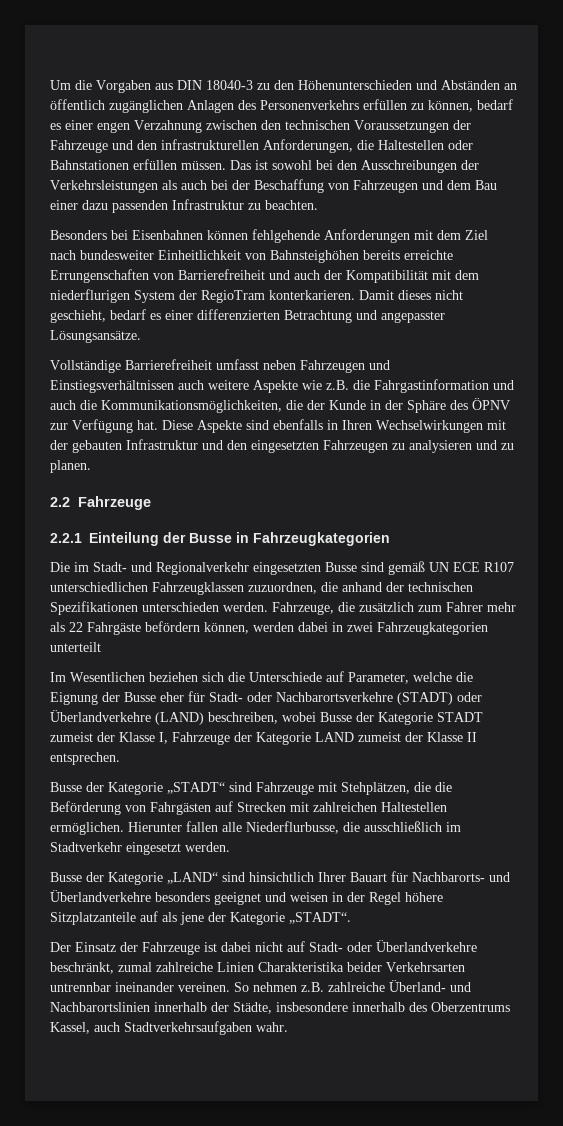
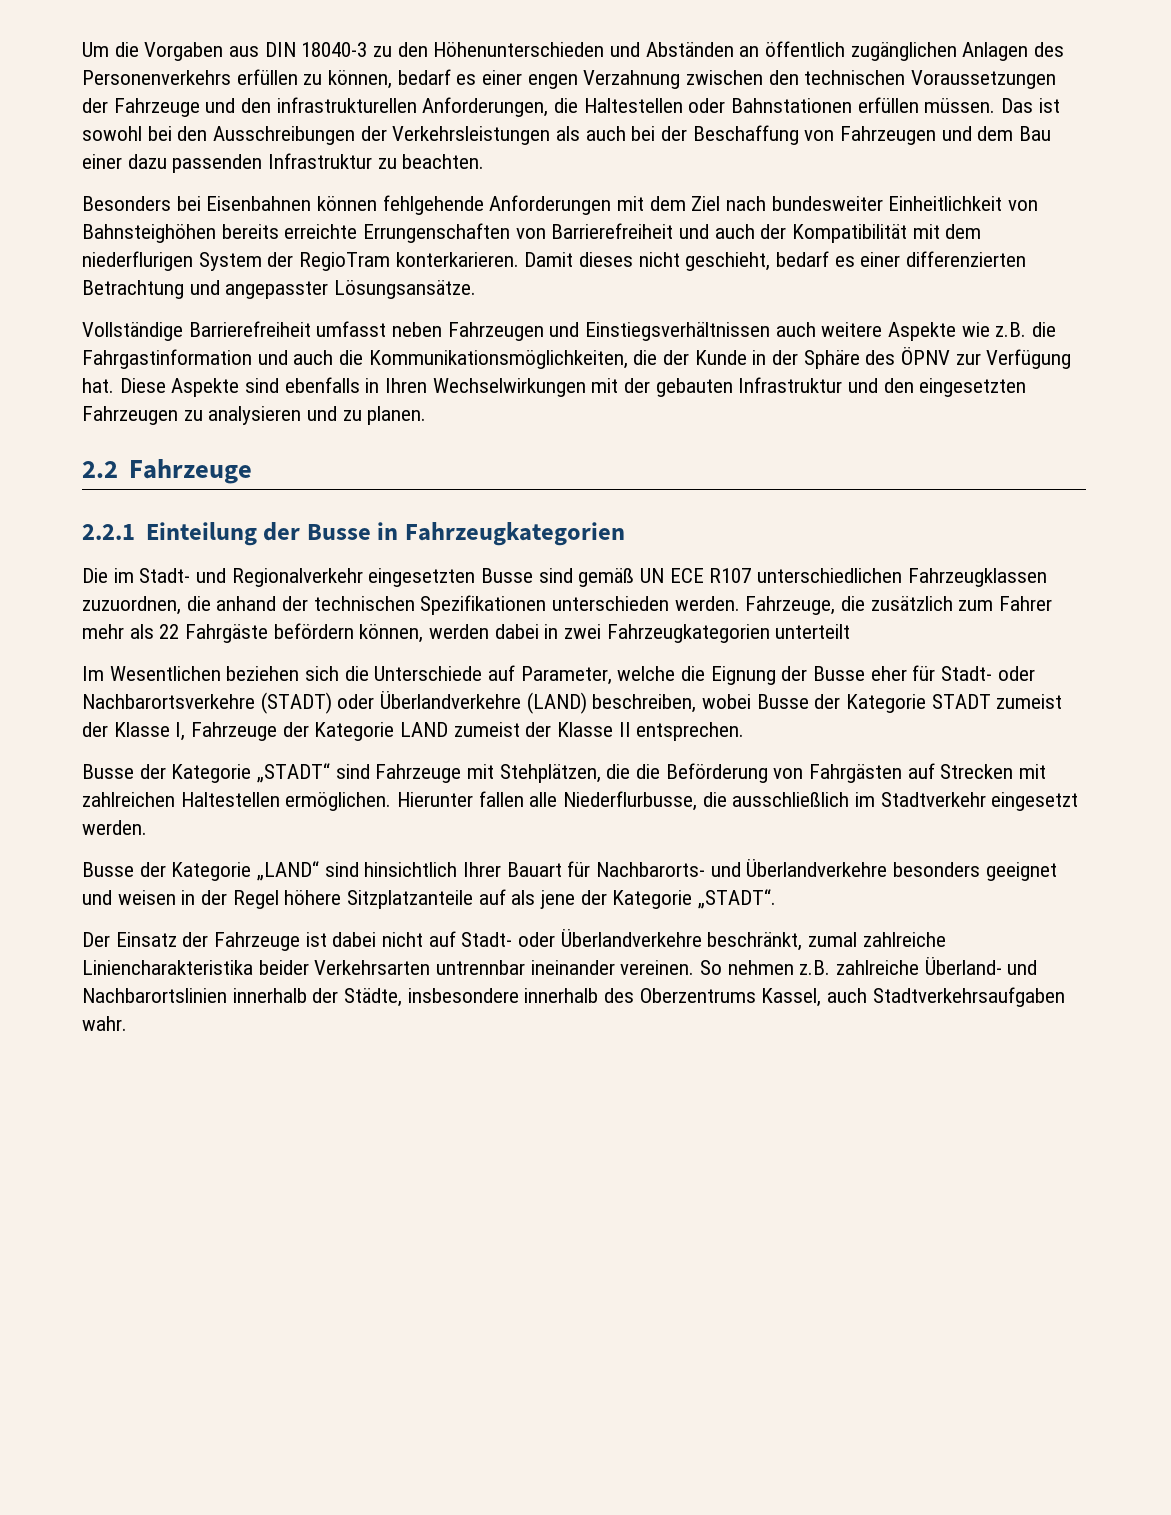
[217,962,344,972] Linien Charakteristika -> [82,960,253,975] Liniencharakteristika

